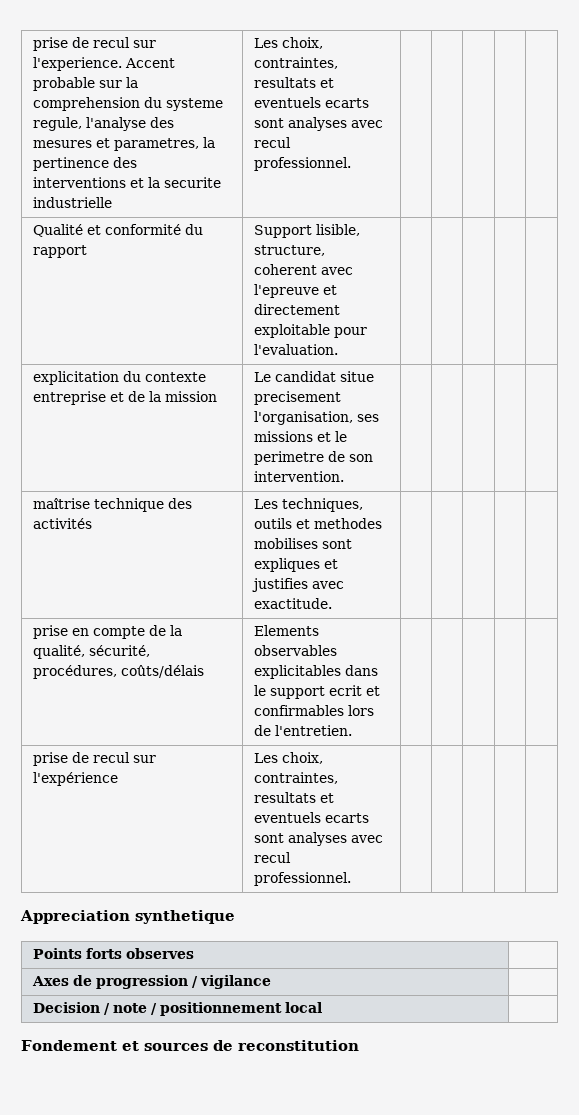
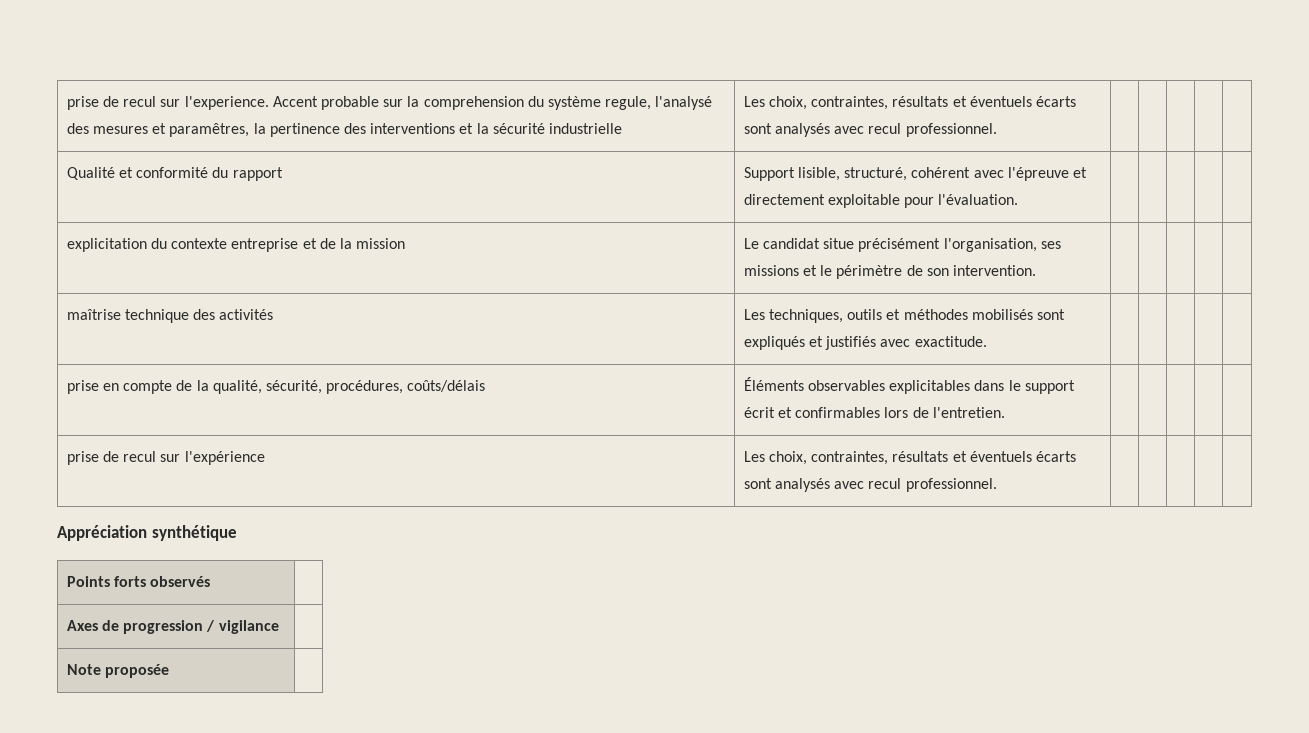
[165,98,223,111] [32,117,146,131] systeme regule, l'analyse -> [547,96,713,110] système regule, l'analysé
[113,138,199,151] parametres, -> [169,123,250,137] paramêtres,
[163,177,221,188] securite -> [492,123,545,134] sécurité
[253,77,334,88] [253,97,369,108] [253,117,347,131] resultats et eventuels ecarts sont analyses -> [892,96,1076,107] [743,123,831,137] résultats et éventuels écarts sont analysés
[253,245,325,256] [253,264,353,275] [253,284,319,298] structure, coherent avec l'epreuve -> [844,167,1069,181] structuré, cohérent avec l'épreuve
[253,344,338,355] l'evaluation. -> [938,194,1019,205] l'évaluation.
[253,391,341,405] precisement -> [858,238,941,252] précisément
[253,451,324,465] perimetre -> [836,265,903,279] périmètre
[313,518,382,529] [253,538,352,549] [253,558,338,572] [251,578,308,592] methodes mobilises sont expliques et justifies -> [903,309,1065,320] [743,336,877,350] méthodes mobilisés sont expliqués et justifiés
[253,625,319,636] Elements -> [743,377,804,391] Éléments
[328,685,362,696] ecrit -> [743,407,775,418] écrit
[253,792,334,803] [253,812,369,823] [253,832,383,846] [253,852,291,863] [253,872,351,886] [20,910,235,924] resultats et eventuels ecarts sont analyses avec recul professionnel. | | | | | // Appreciation synthetique -> [892,451,1076,462] [743,478,997,492] [57,525,237,541] résultats et éventuels écarts sont analysés avec recul professionnel. | | | | | // Appréciation synthétique
[125,948,194,959] observes -> [150,576,211,587] observés
[32,1002,322,1016] [21,1040,359,1051] Decision / note / positionnement local | // Fondement et sources de reconstitution -> [66,664,170,678] Note proposée |

